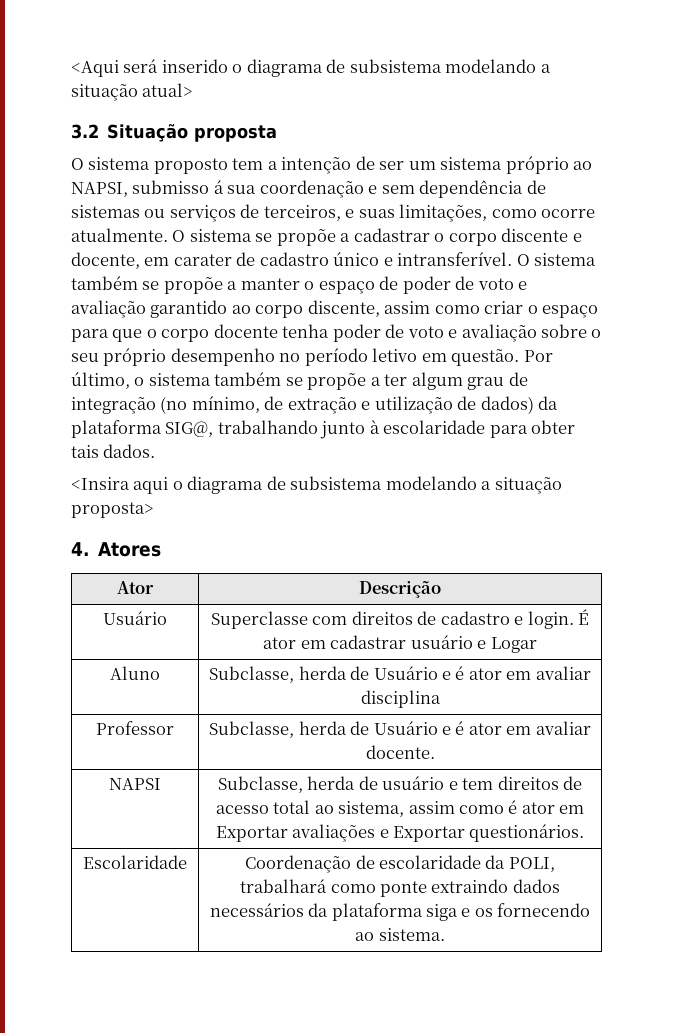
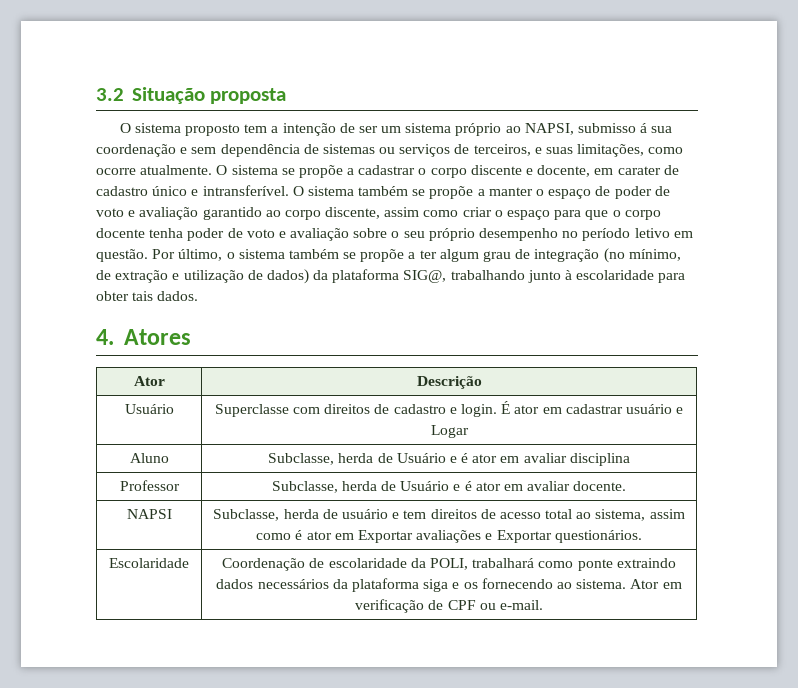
[71,59,551,77] [71,83,194,101] <Aqui será inserido o diagrama de subsistema modelando a situação atual> // -> (96, 94) none
[71,476,562,494] [71,502,154,518] // <Insira aqui o diagrama de subsistema modelando a situação proposta> -> (199, 296) none
(445, 934) none -> [630,579,682,589] [355,599,543,613] Ator em verificação de CPF ou e-mail.

